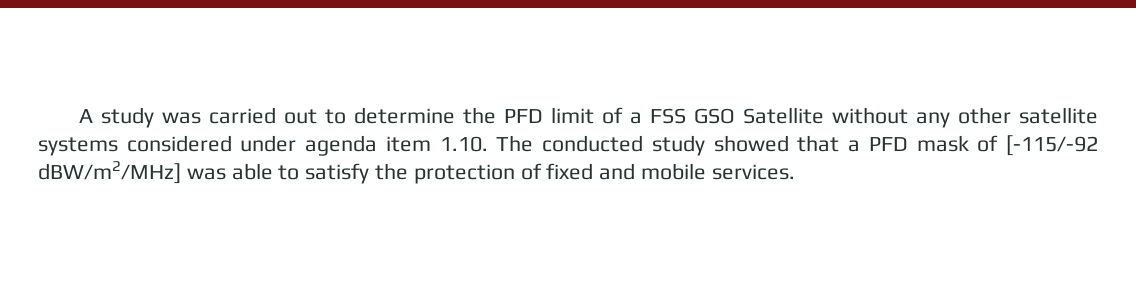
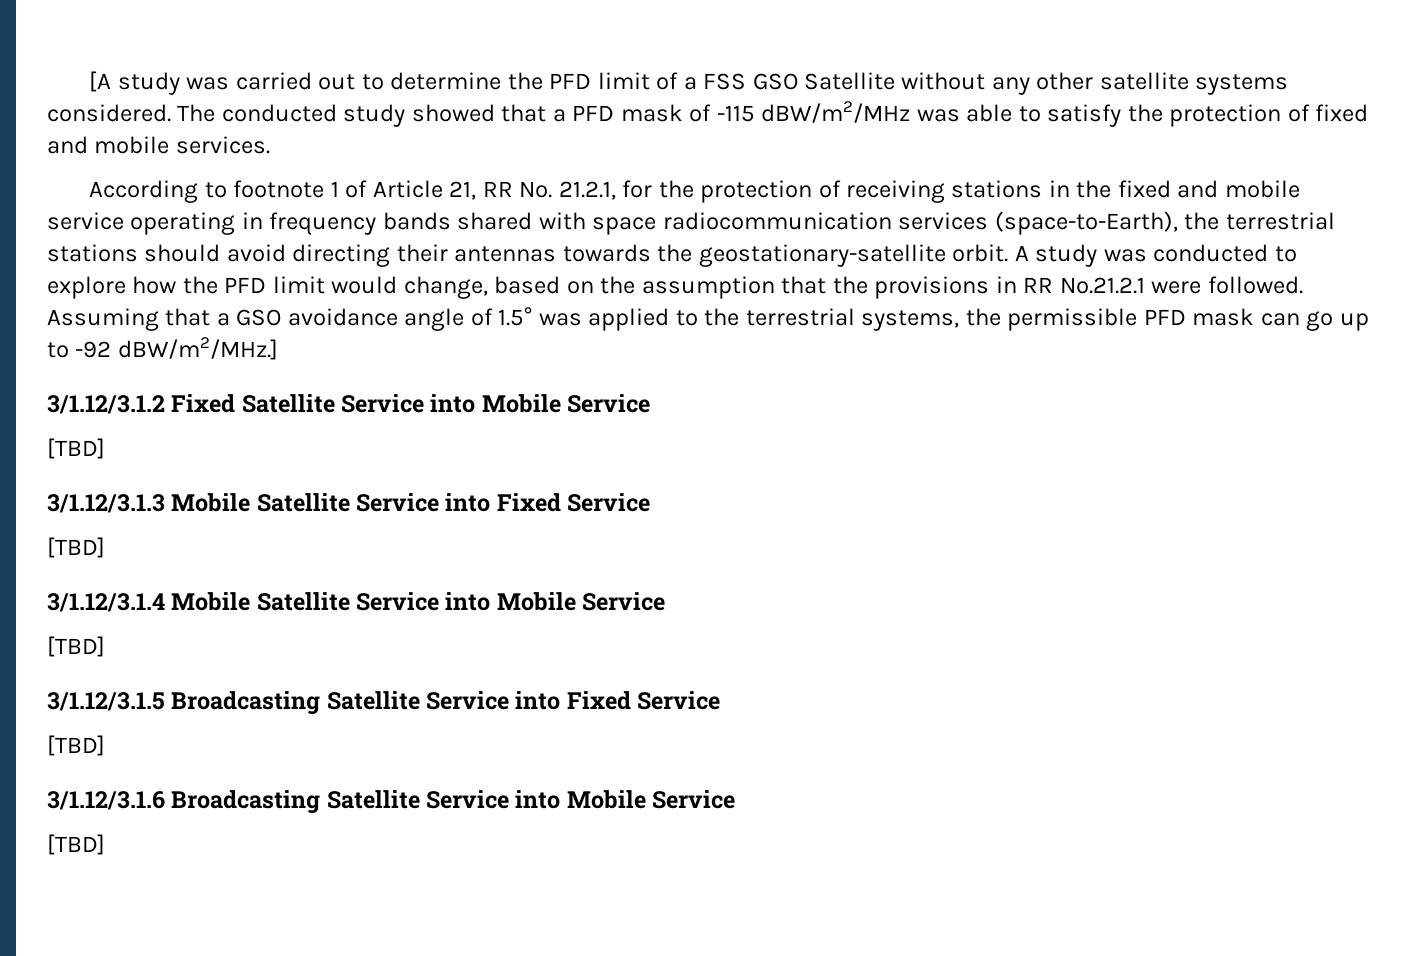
[78,109,93,123] A -> [89,71,112,92] [A
[126,135,488,156] considered under agenda item 1.10. -> [47,104,171,122] considered.
[1006,135,1099,156] [38,161,181,184] [-115/-92 dBW/m2/MHz] -> [716,101,911,123] -115 dBW/m2/MHz
(795, 172) none -> [89,180,1300,203] [47,211,1335,235] [47,244,1297,267] [47,276,1303,299] [47,307,1369,331] [47,337,278,360] [47,394,651,414] [47,438,105,459] [47,493,651,513] [47,537,105,558] [47,592,666,612] [47,636,105,657] [47,691,721,715] [47,735,105,756] [47,790,736,814] [47,834,105,855] // According to footnote 1 of Article 21, RR No. 21.2.1, for the protection of receiving stations in the fixed and mobile service operating in frequency bands shared with space radiocommunication services (space-to-Earth), the terrestrial stations should avoid directing their antennas towards the geostationary-satellite orbit. A study was conducted to explore how the PFD limit would change, based on the assumption that the provisions in RR No.21.2.1 were followed. Assuming that a GSO avoidance angle of 1.5° was applied to the terrestrial systems, the permissible PFD mask can go up to -92 dBW/m2/MHz.] // 3/1.12/3.1.2 Fixed Satellite Service into Mobile Service // [TBD] // 3/1.12/3.1.3 Mobile Satellite Service into Fixed Service // [TBD] // 3/1.12/3.1.4 Mobile Satellite Service into Mobile Service // [TBD] // 3/1.12/3.1.5 Broadcasting Satellite Service into Fixed Service // [TBD] // 3/1.12/3.1.6 Broadcasting Satellite Service into Mobile Service // [TBD]

